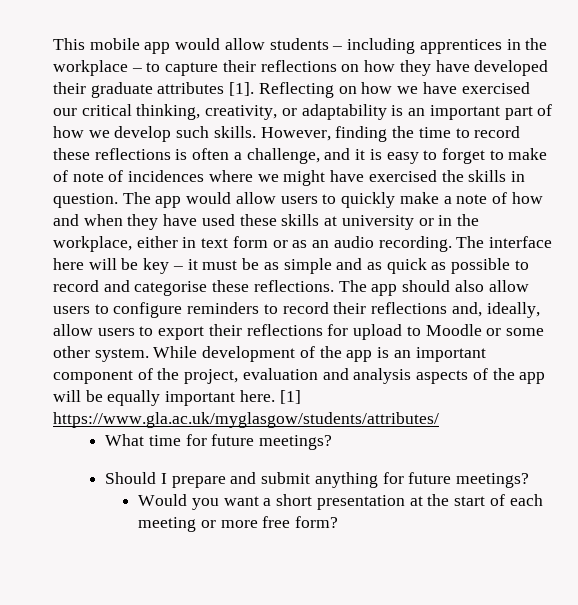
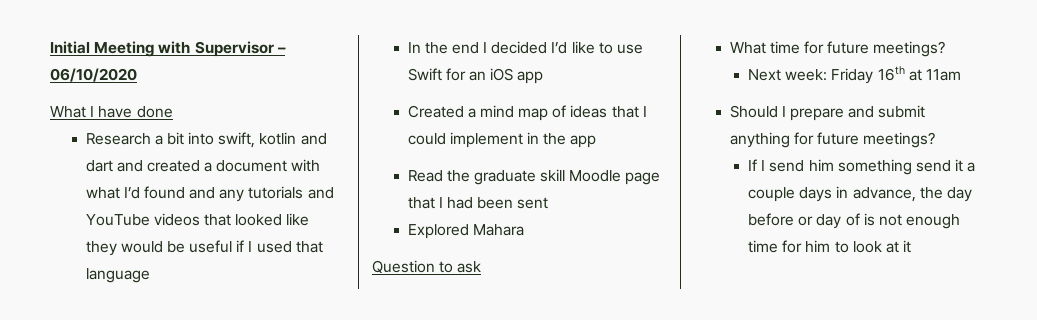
[53,38,548,54] [53,60,549,76] [53,82,530,98] [53,104,553,120] [53,126,521,142] [53,148,548,164] [53,170,525,186] [53,192,543,208] [53,214,479,230] [53,236,552,252] [53,258,529,274] [53,280,529,296] [53,302,540,318] [53,324,544,340] [53,346,486,362] [53,368,546,384] [53,390,301,406] [53,412,439,428] This mobile app would allow students – including apprentices in the workplace – to capture their reflections on how they have developed their graduate attributes [1]. Reflecting on how we have exercised our critical thinking, creativity, or adaptability is an important part of how we develop such skills. However, finding the time to record these reflections is often a challenge, and it is easy to forget to make of note of incidences where we might have exercised the skills in question. The app would allow users to quickly make a note of how and when they have used these skills at university or in the workplace, either in text form or as an audio recording. The interface here will be key – it must be as simple and as quick as possible to record and categorise these reflections. The app should also allow users to configure reminders to record their reflections and, ideally, allow users to export their reflections for upload to Moodle or some other system. While development of the app is an important component of the project, evaluation and analysis aspects of the app will be equally important here. [1] https://www.gla.ac.uk/myglasgow/students/attributes/ -> [50,41,286,57] [50,68,137,82] [50,106,173,118] [85,132,327,148] [85,159,321,172] [85,186,334,202] [85,213,310,226] [85,240,323,256] [85,268,150,283] [407,41,644,54] [407,68,544,84] [407,105,647,121] [407,132,597,148] [407,169,661,185] [407,197,549,209] [407,224,524,239] [372,260,482,274] Initial Meeting with Supervisor – 06/10/2020 // What I have done // Research a bit into swift, kotlin and dart and created a document with what I’d found and any tutorials and YouTube videos that looked like they would be useful if I used that language // In the end I decided I’d like to use Swift for an iOS app // Created a mind map of ideas that I could implement in the app // Read the graduate skill Moodle page that I had been sent // Explored Mahara // Question to ask
(333, 442) none -> [747,66,961,84] // Next week: Friday 16th at 11am
[138,494,543,510] [138,516,339,532] Would you want a short presentation at the start of each meeting or more free form? -> [747,159,976,175] [747,186,972,202] [747,213,961,229] [747,240,912,253] If I send him something send it a couple days in advance, the day before or day of is not enough time for him to look at it

